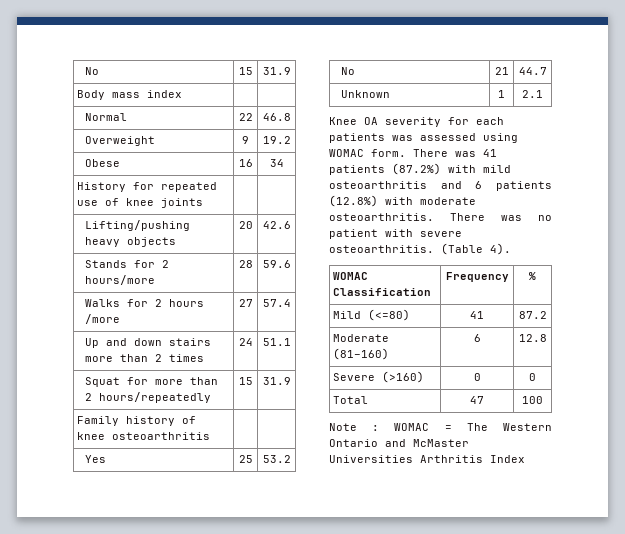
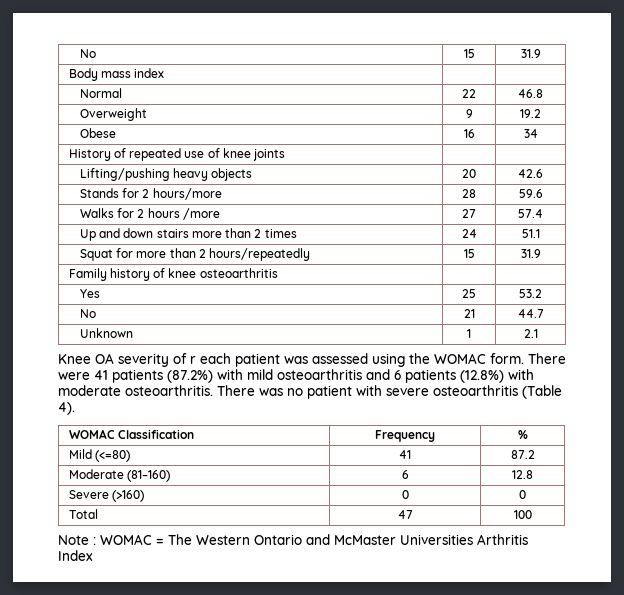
[133,182,155,190] for -> [113,148,126,158] of
[448,117,504,125] [329,133,385,143] for each patients -> [173,353,280,367] of r each patient
(518, 138) none -> [409,353,430,364] the
[455,151,476,157] was -> [58,372,90,380] were
[329,245,434,253] osteoarthritis. -> [433,385,518,396] osteoarthritis

